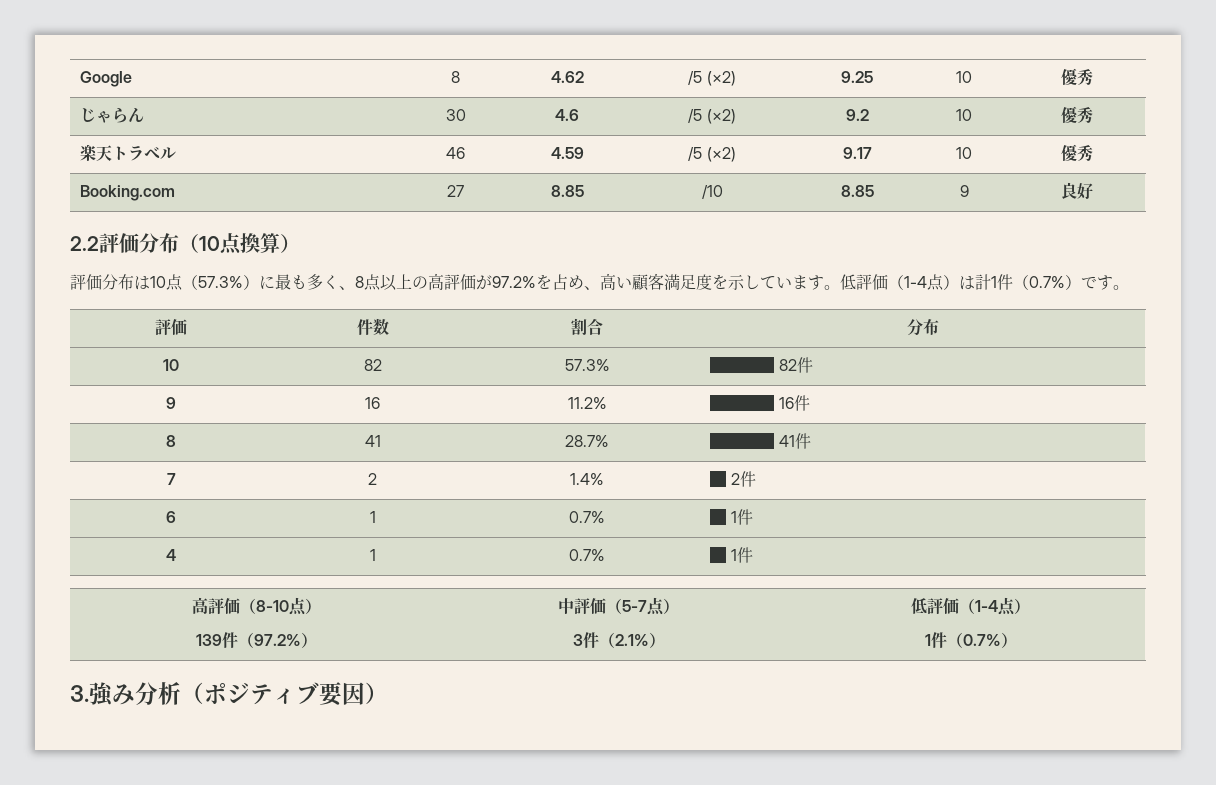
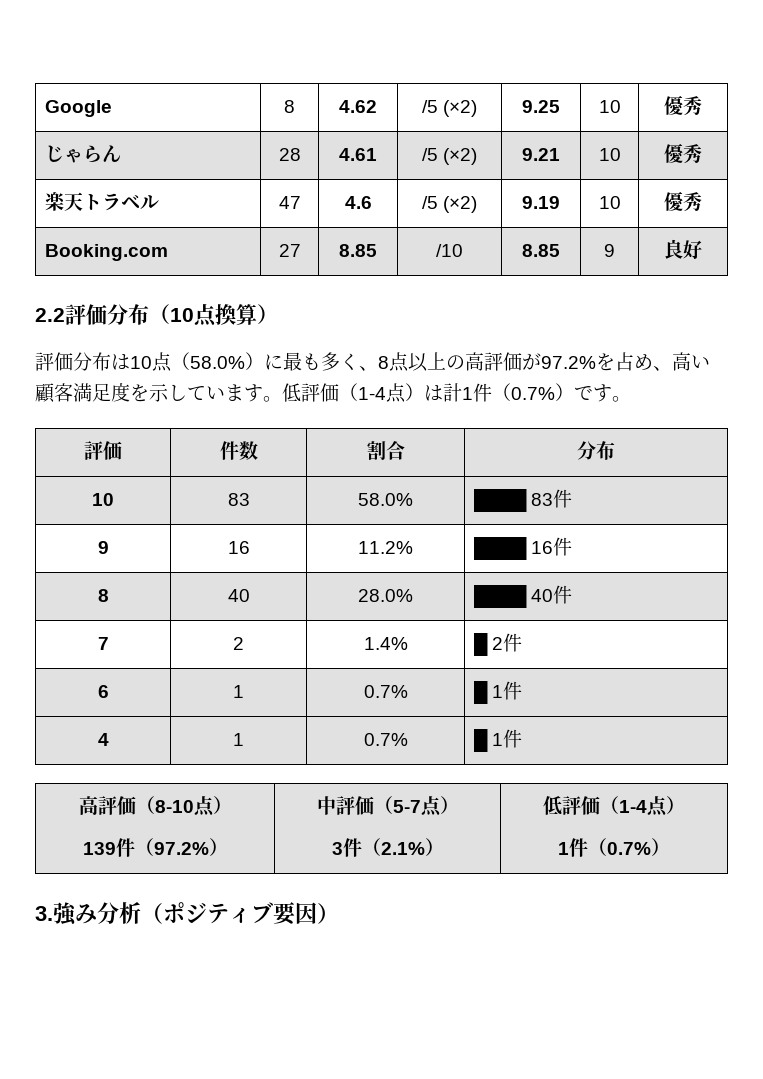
[445,109,466,121] [555,109,579,121] [688,109,736,124] [845,109,869,121] 30 | 4.6 | /5 (×2) | 9.2 -> [278,148,301,161] [339,148,377,161] [421,148,478,165] [522,148,560,161] 28 | 4.61 | /5 (×2) | 9.21
[446,147,466,159] [550,147,584,159] [688,147,736,162] [842,147,872,159] 46 | 4.59 | /5 (×2) | 9.17 -> [278,196,301,209] [344,196,372,209] [421,196,478,213] [522,196,560,209] 47 | 4.6 | /5 (×2) | 9.19
[198,276,243,288] 57.3% -> [190,356,245,369] 58.0%
[363,359,382,371] [564,359,610,371] [710,357,797,374] 82 | 57.3% | ████ 82 -> [227,493,250,506] [358,493,413,506] [474,489,554,512] 83 | 58.0% | ████ 83
[364,435,381,447] [565,435,609,447] [710,433,795,450] 41 | 28.7% | ████ 41 -> [227,589,250,602] [358,589,413,602] [474,585,554,608] 40 | 28.0% | ████ 40

